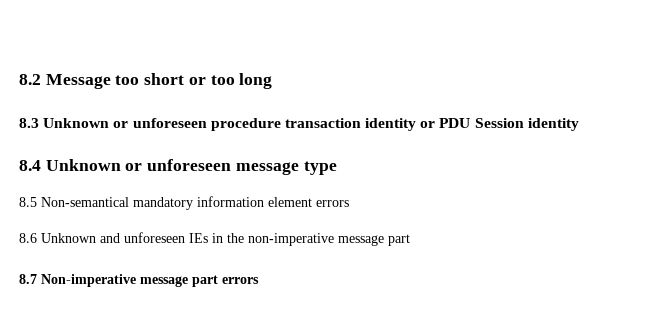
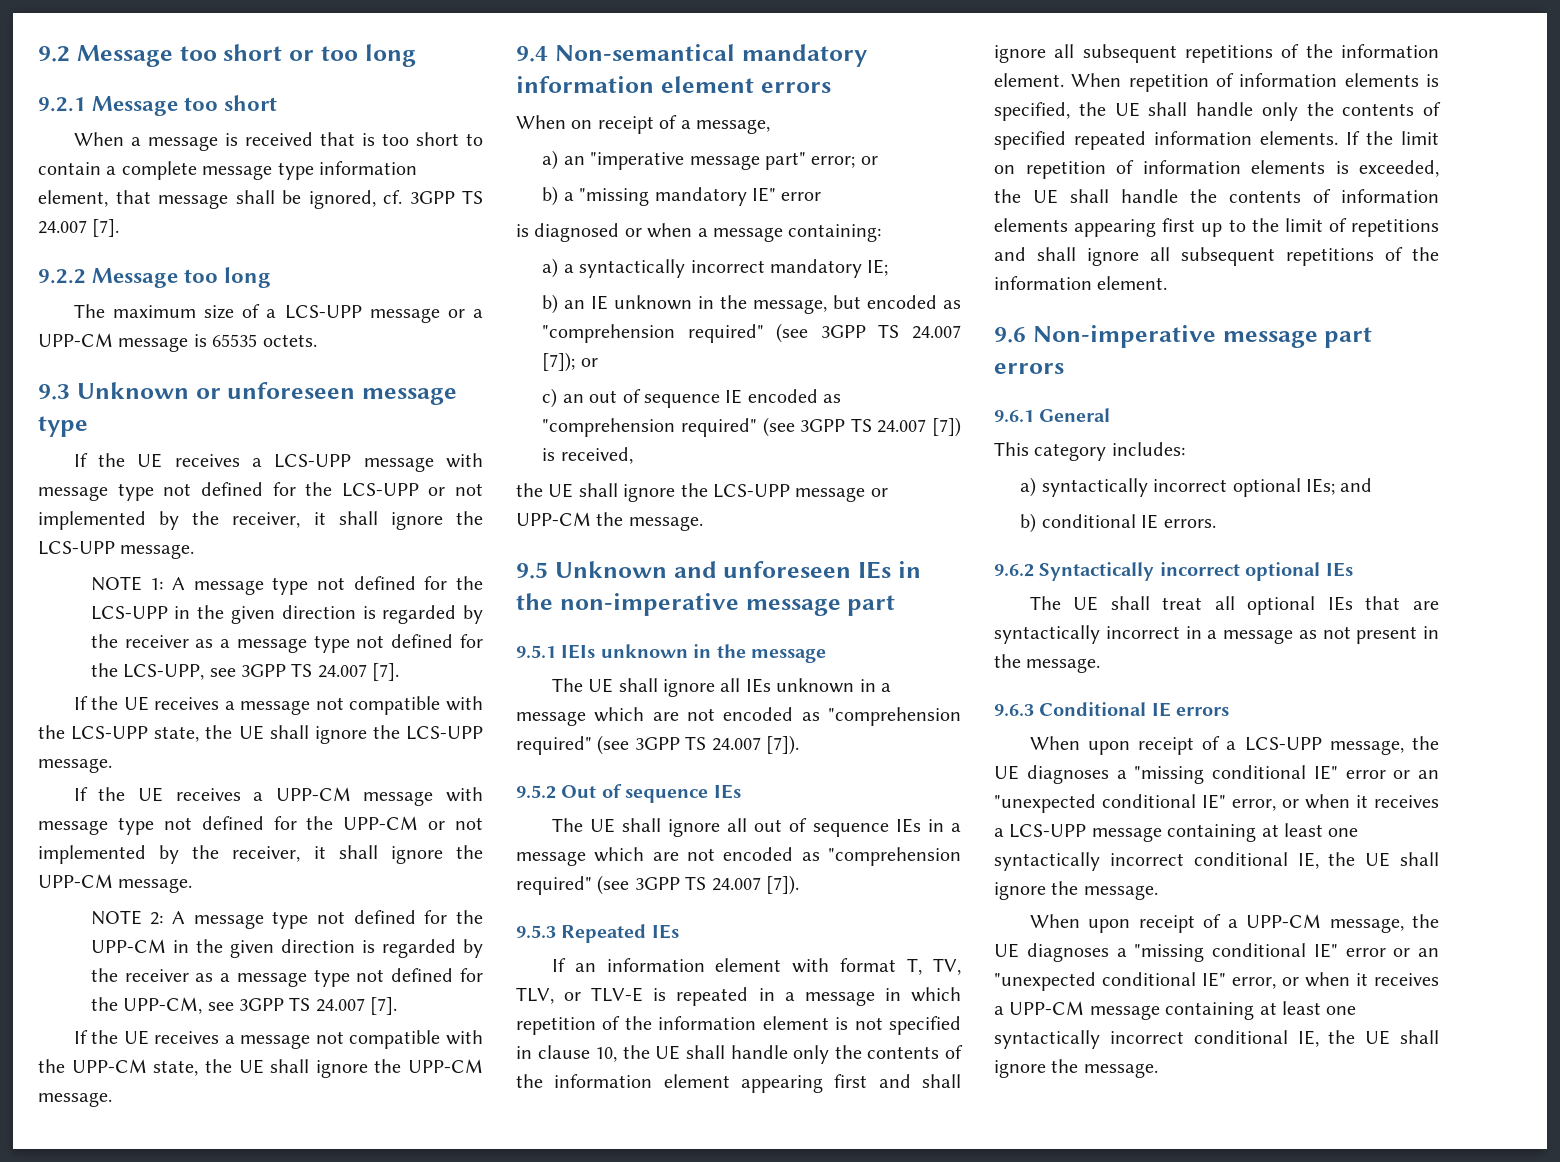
[19,74,41,85] 8.2 -> [38,46,70,62] 9.2
[19,118,579,131] [19,160,41,171] 8.3 Unknown or unforeseen procedure transaction identity or PDU Session identity // 8.4 -> [38,95,278,116] [73,132,483,151] [38,161,417,180] [38,190,483,209] [38,219,120,237] [38,267,272,288] [73,304,483,323] [38,333,317,352] [38,384,70,400] 9.2.1 Message too short // When a message is received that is too short to contain a complete message type information element, that message shall be ignored, cf. 3GPP TS 24.007 [7]. // 9.2.2 Message too long // The maximum size of a LCS-UPP message or a UPP-CM message is 65535 octets. // 9.3
[19,197,37,207] 8.5 -> [73,453,483,472] [38,482,483,501] [38,511,484,530] [38,541,195,559] [90,576,483,595] [90,605,483,624] [90,634,483,653] [90,663,400,681] [73,696,484,715] [38,725,483,744] [38,758,112,773] [73,787,483,806] [38,816,483,835] [38,845,484,864] [38,874,193,893] [90,910,483,929] [90,939,484,958] [90,968,483,987] [90,997,398,1015] [73,1030,484,1049] [38,1059,483,1078] [38,1092,112,1107] [516,46,548,62] If the UE receives a LCS-UPP message with message type not defined for the LCS-UPP or not implemented by the receiver, it shall ignore the LCS-UPP message. // NOTE 1: A message type not defined for the LCS-UPP in the given direction is regarded by the receiver as a message type not defined for the LCS-UPP, see 3GPP TS 24.007 [7]. // If the UE receives a message not compatible with the LCS-UPP state, the UE shall ignore the LCS-UPP message. // If the UE receives a UPP-CM message with message type not defined for the UPP-CM or not implemented by the receiver, it shall ignore the UPP-CM message. // NOTE 2: A message type not defined for the UPP-CM in the given direction is regarded by the receiver as a message type not defined for the UPP-CM, see 3GPP TS 24.007 [7]. // If the UE receives a message not compatible with the UPP-CM state, the UE shall ignore the UPP-CM message. // 9.4
[19,233,37,243] 8.6 -> [516,115,770,134] [542,150,878,170] [542,186,822,206] [516,223,882,242] [542,258,889,278] [542,294,961,314] [542,323,961,343] [542,352,598,372] [542,388,842,408] [542,417,961,437] [542,447,633,464] [516,483,888,502] [516,512,703,531] [516,562,548,579] When on receipt of a message, // a) an "imperative message part" error; or // b) a "missing mandatory IE" error // is diagnosed or when a message containing: // a) a syntactically incorrect mandatory IE; // b) an IE unknown in the message, but encoded as "comprehension required" (see 3GPP TS 24.007 [7]); or // c) an out of sequence IE encoded as "comprehension required" (see 3GPP TS 24.007 [7]) is received, // the UE shall ignore the LCS-UPP message or UPP-CM the message. // 9.5
[19,274,259,287] 8.7 Non-imperative message part errors -> [516,644,826,663] [551,678,891,697] [516,707,961,726] [516,735,799,755] [516,784,741,803] [551,818,961,837] [516,847,961,866] [516,875,799,895] [516,924,679,943] [551,958,961,975] [516,987,961,1006] [516,1016,961,1035] [516,1045,963,1064] [516,1074,961,1093] [994,44,1439,63] [994,73,1439,92] [994,102,1441,121] [994,131,1439,150] [994,160,1439,179] [994,189,1439,204] [994,218,1439,237] [994,247,1439,266] [994,276,1168,290] [994,325,1373,348] [994,363,1064,374] [994,408,1111,422] [994,442,1185,461] [1020,477,1373,497] [1020,513,1216,533] [994,562,1353,581] [1029,596,1439,615] [994,625,1439,644] [994,654,1101,673] [994,702,1230,717] [1029,736,1439,755] [994,765,1439,784] [994,794,1439,813] [994,823,1359,842] [994,852,1439,871] [994,881,1158,900] [1029,914,1439,933] [994,943,1439,962] [994,972,1439,991] [994,1001,1357,1020] [994,1030,1439,1049] [994,1059,1158,1078] 9.5.1 IEIs unknown in the message // The UE shall ignore all IEs unknown in a message which are not encoded as "comprehension required" (see 3GPP TS 24.007 [7]). // 9.5.2 Out of sequence IEs // The UE shall ignore all out of sequence IEs in a message which are not encoded as "comprehension required" (see 3GPP TS 24.007 [7]). // 9.5.3 Repeated IEs // If an information element with format T, TV, TLV, or TLV-E is repeated in a message in which repetition of the information element is not specified in clause 10, the UE shall handle only the contents of the information element appearing first and shall ignore all subsequent repetitions of the information element. When repetition of information elements is specified, the UE shall handle only the contents of specified repeated information elements. If the limit on repetition of information elements is exceeded, the UE shall handle the contents of information elements appearing first up to the limit of repetitions and shall ignore all subsequent repetitions of the information element. // 9.6 Non-imperative message part errors // 9.6.1 General // This category includes: // a) syntactically incorrect optional IEs; and // b) conditional IE errors. // 9.6.2 Syntactically incorrect optional IEs // The UE shall treat all optional IEs that are syntactically incorrect in a message as not present in the message. // 9.6.3 Conditional IE errors // When upon receipt of a LCS-UPP message, the UE diagnoses a "missing conditional IE" error or an "unexpected conditional IE" error, or when it receives a LCS-UPP message containing at least one syntactically incorrect conditional IE, the UE shall ignore the message. // When upon receipt of a UPP-CM message, the UE diagnoses a "missing conditional IE" error or an "unexpected conditional IE" error, or when it receives a UPP-CM message containing at least one syntactically incorrect conditional IE, the UE shall ignore the message.

